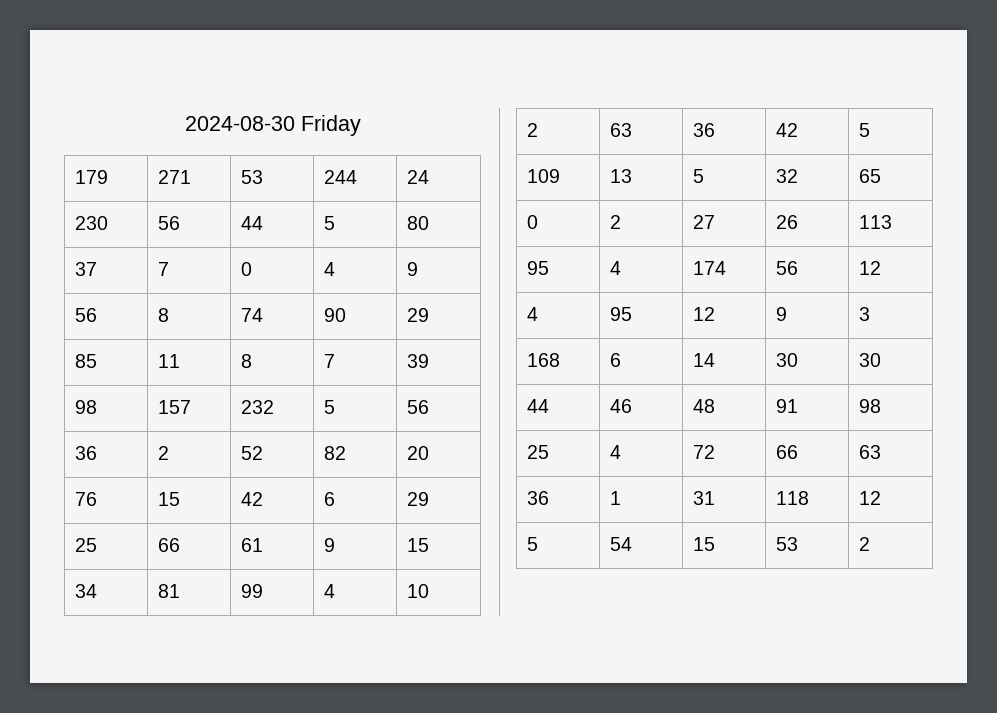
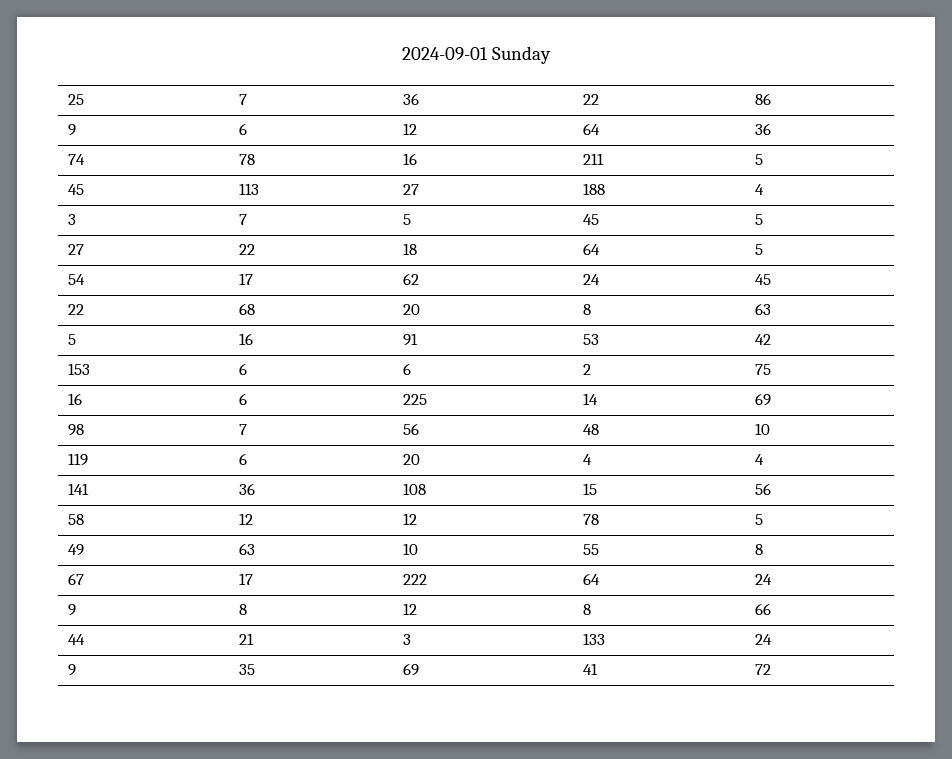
[184,115,361,136] [75,170,109,184] [158,170,192,184] [241,170,264,184] [324,170,358,184] [407,170,430,184] [75,216,109,230] [158,216,181,230] [241,216,264,230] [324,216,336,230] [407,216,430,230] [75,262,98,276] [158,262,170,276] [241,262,253,276] [324,262,336,276] [407,262,419,276] [75,308,98,322] [158,308,170,322] [241,308,264,322] [324,308,347,322] [407,308,430,322] [75,354,98,368] [158,354,181,368] [241,354,253,368] [324,354,336,368] [407,354,430,368] [75,400,98,414] [158,400,192,414] [241,400,275,414] [324,400,336,414] [407,400,430,414] [75,446,98,460] [158,446,170,460] [241,446,264,460] [324,446,347,460] [407,446,430,460] [75,492,98,506] [158,492,181,506] [241,492,264,506] [324,492,336,506] [407,492,430,506] [75,538,98,552] [158,538,181,552] [241,538,264,552] [324,538,336,552] [407,538,430,552] [75,584,98,598] [158,584,181,598] [241,584,264,598] [324,584,336,598] [407,584,430,598] [527,123,539,137] [610,123,633,137] [693,123,716,137] [776,123,799,137] [859,123,871,137] [527,169,561,183] [610,169,633,183] [693,169,705,183] [776,169,799,183] [859,169,882,183] [527,215,539,229] [610,215,622,229] [693,215,716,229] [776,215,799,229] [859,215,893,229] [527,261,550,275] [610,261,622,275] [693,261,727,275] [776,261,799,275] [859,261,882,275] [527,307,539,321] [610,307,633,321] [693,307,716,321] [776,307,788,321] [859,307,871,321] [527,353,561,367] [610,353,622,367] [693,353,716,367] [776,353,799,367] [859,353,882,367] [527,399,550,413] [610,399,633,413] [693,399,716,413] [776,399,799,413] [859,399,882,413] [527,445,550,459] [610,445,622,459] [693,445,716,459] [776,445,799,459] [859,445,882,459] [527,491,550,505] [610,491,622,505] [693,491,716,505] [776,491,810,505] [859,491,882,505] [527,537,539,551] [610,537,633,551] [693,537,716,551] [776,537,799,551] [859,537,871,551] 2024-08-30 Friday // 179 | 271 | 53 | 244 | 24 // 230 | 56 | 44 | 5 | 80 // 37 | 7 | 0 | 4 | 9 // 56 | 8 | 74 | 90 | 29 // 85 | 11 | 8 | 7 | 39 // 98 | 157 | 232 | 5 | 56 // 36 | 2 | 52 | 82 | 20 // 76 | 15 | 42 | 6 | 29 // 25 | 66 | 61 | 9 | 15 // 34 | 81 | 99 | 4 | 10 // 2 | 63 | 36 | 42 | 5 // 109 | 13 | 5 | 32 | 65 // 0 | 2 | 27 | 26 | 113 // 95 | 4 | 174 | 56 | 12 // 4 | 95 | 12 | 9 | 3 // 168 | 6 | 14 | 30 | 30 // 44 | 46 | 48 | 91 | 98 // 25 | 4 | 72 | 66 | 63 // 36 | 1 | 31 | 118 | 12 // 5 | 54 | 15 | 53 | 2 -> [401,46,552,64] [67,94,84,105] [238,94,247,105] [402,93,419,105] [582,94,599,105] [754,93,771,105] [67,124,76,136] [238,123,247,135] [402,123,417,135] [582,123,600,135] [754,123,771,135] [67,154,85,165] [238,154,255,165] [402,153,417,165] [582,153,604,165] [754,154,763,165] [67,184,84,195] [238,183,259,195] [402,184,419,195] [582,183,605,195] [754,184,764,195] [67,214,76,225] [238,214,247,225] [402,214,411,225] [582,214,599,225] [754,214,763,225] [67,244,84,255] [238,244,255,255] [402,243,417,255] [582,243,600,255] [754,244,763,255] [67,274,85,285] [238,273,253,285] [402,273,419,285] [582,274,600,285] [754,274,771,285] [67,304,84,315] [238,303,255,315] [402,304,420,315] [582,304,591,315] [754,303,771,315] [67,334,76,345] [238,333,253,345] [402,333,418,346] [582,334,599,345] [754,334,771,345] [67,363,90,375] [238,363,247,375] [402,363,411,375] [582,364,591,375] [754,364,771,375] [67,393,82,405] [238,393,247,405] [402,394,427,405] [582,393,598,405] [754,393,771,406] [67,424,84,436] [238,424,247,435] [402,423,419,435] [582,424,599,435] [754,423,770,435] [67,453,88,466] [238,453,247,465] [402,454,420,465] [582,454,592,465] [754,454,764,465] [67,483,89,495] [238,483,255,495] [402,483,426,495] [582,483,597,495] [754,483,771,495] [67,514,84,525] [238,513,253,525] [402,513,417,525] [582,514,599,525] [754,514,763,525] [67,544,84,556] [238,543,255,555] [402,543,418,555] [582,544,599,555] [754,544,763,555] [67,573,84,585] [238,573,253,585] [402,574,427,585] [582,573,600,585] [754,574,772,585] [67,604,76,616] [238,604,247,615] [402,603,417,615] [582,604,591,615] [754,603,771,615] [67,634,85,645] [238,633,254,645] [402,634,411,645] [582,633,605,645] [754,634,772,645] [67,664,76,676] [238,664,255,675] [402,663,419,676] [582,663,598,675] [754,664,771,675] 2024-09-01 Sunday // 25 | 7 | 36 | 22 | 86 // 9 | 6 | 12 | 64 | 36 // 74 | 78 | 16 | 211 | 5 // 45 | 113 | 27 | 188 | 4 // 3 | 7 | 5 | 45 | 5 // 27 | 22 | 18 | 64 | 5 // 54 | 17 | 62 | 24 | 45 // 22 | 68 | 20 | 8 | 63 // 5 | 16 | 91 | 53 | 42 // 153 | 6 | 6 | 2 | 75 // 16 | 6 | 225 | 14 | 69 // 98 | 7 | 56 | 48 | 10 // 119 | 6 | 20 | 4 | 4 // 141 | 36 | 108 | 15 | 56 // 58 | 12 | 12 | 78 | 5 // 49 | 63 | 10 | 55 | 8 // 67 | 17 | 222 | 64 | 24 // 9 | 8 | 12 | 8 | 66 // 44 | 21 | 3 | 133 | 24 // 9 | 35 | 69 | 41 | 72

